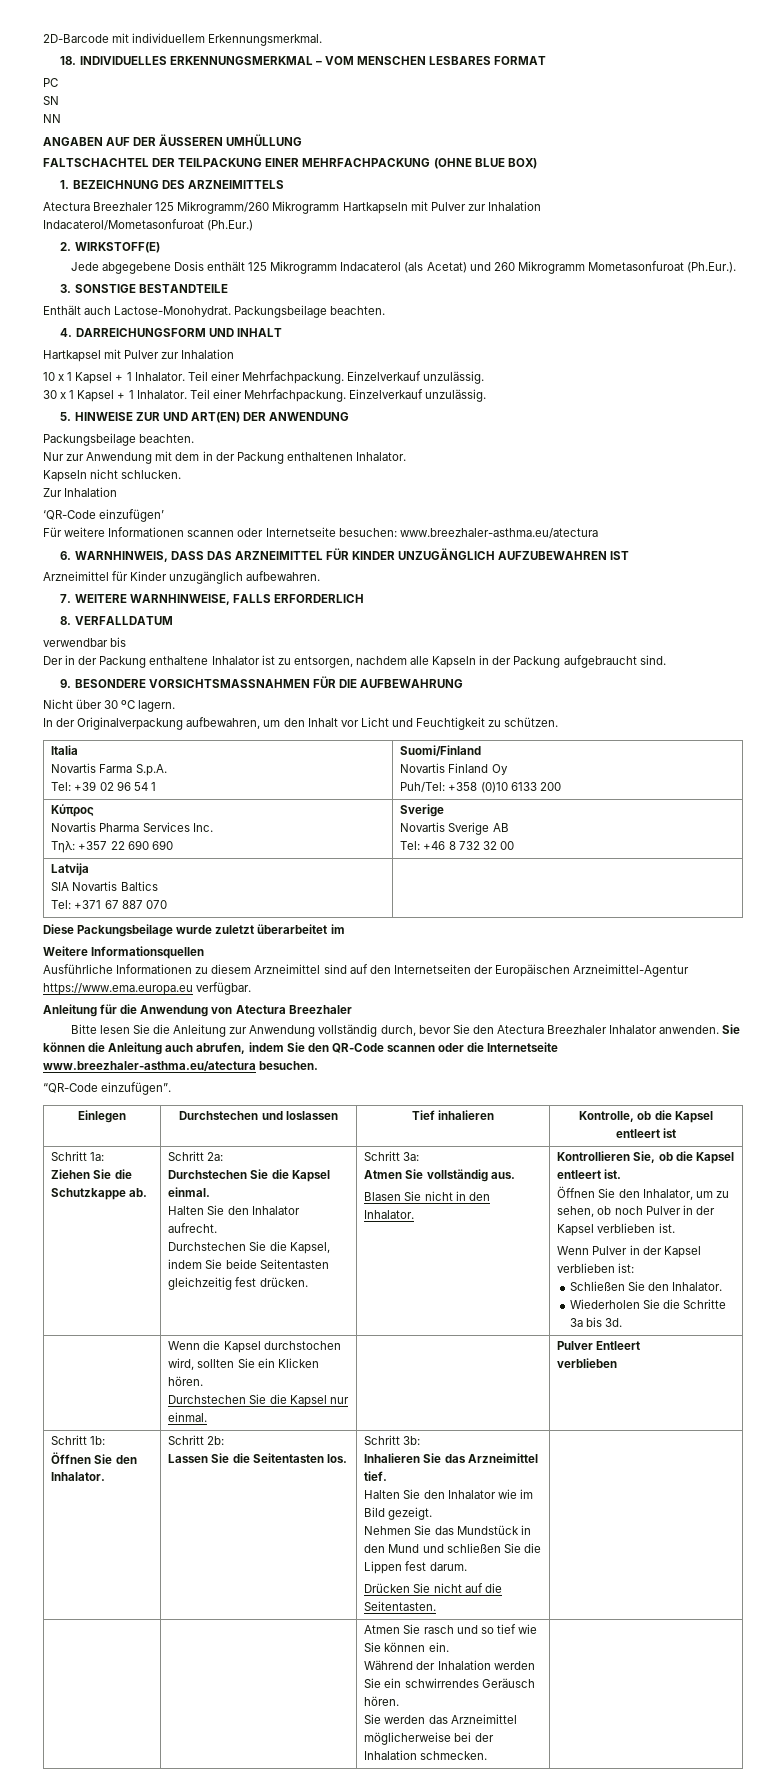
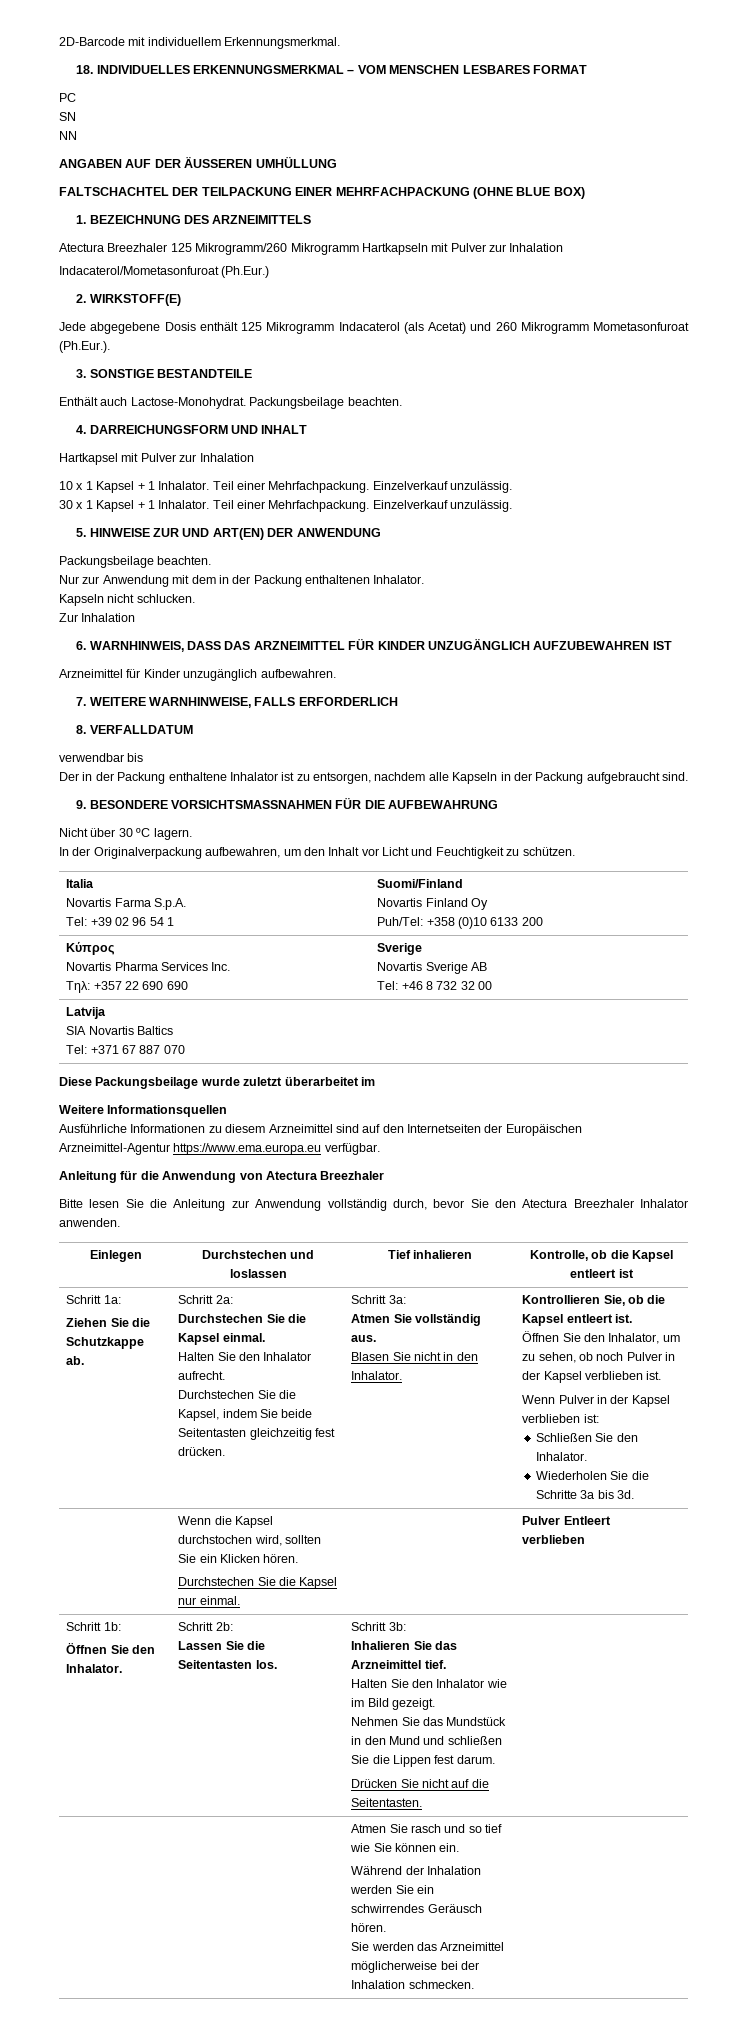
[43,509,165,522] [43,527,598,539] // ‘QR-Code einzufügen’ // Für weitere Informationen scannen oder Internetseite besuchen: www.breezhaler-asthma.eu/atectura -> (136, 617) none
[722,1024,741,1034] [43,1042,559,1055] [43,1061,319,1072] [43,1082,172,1095] Sie können die Anleitung auch abrufen, indem Sie den QR-Code scannen oder die Internetseite www.breezhaler-asthma.eu/atectura besuchen. // “QR-Code einzufügen”. -> (120, 1222) none

